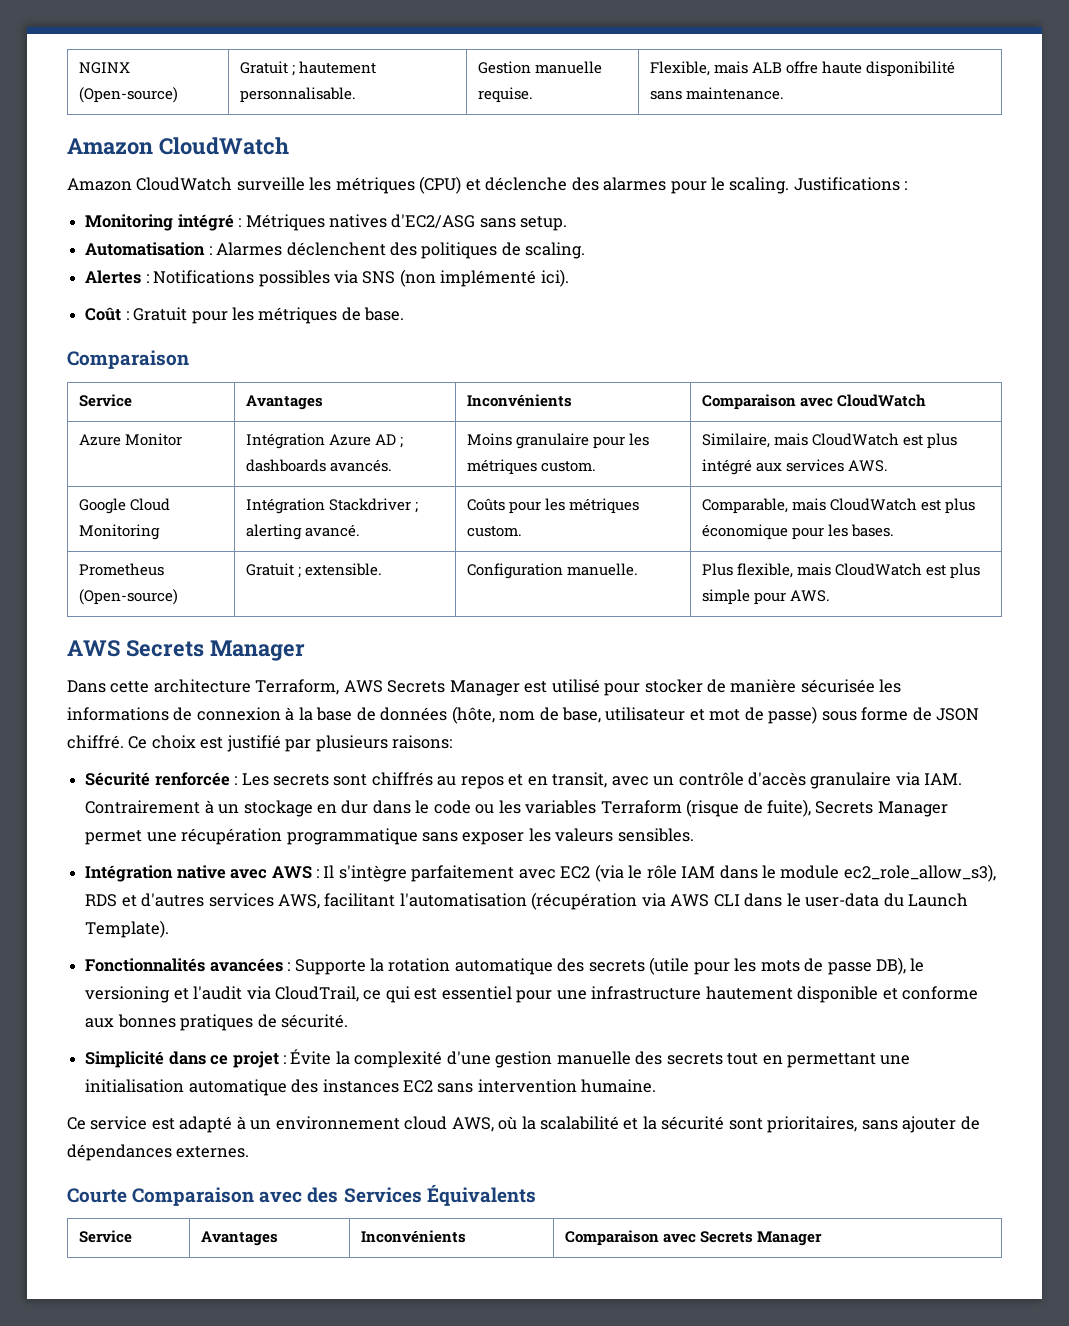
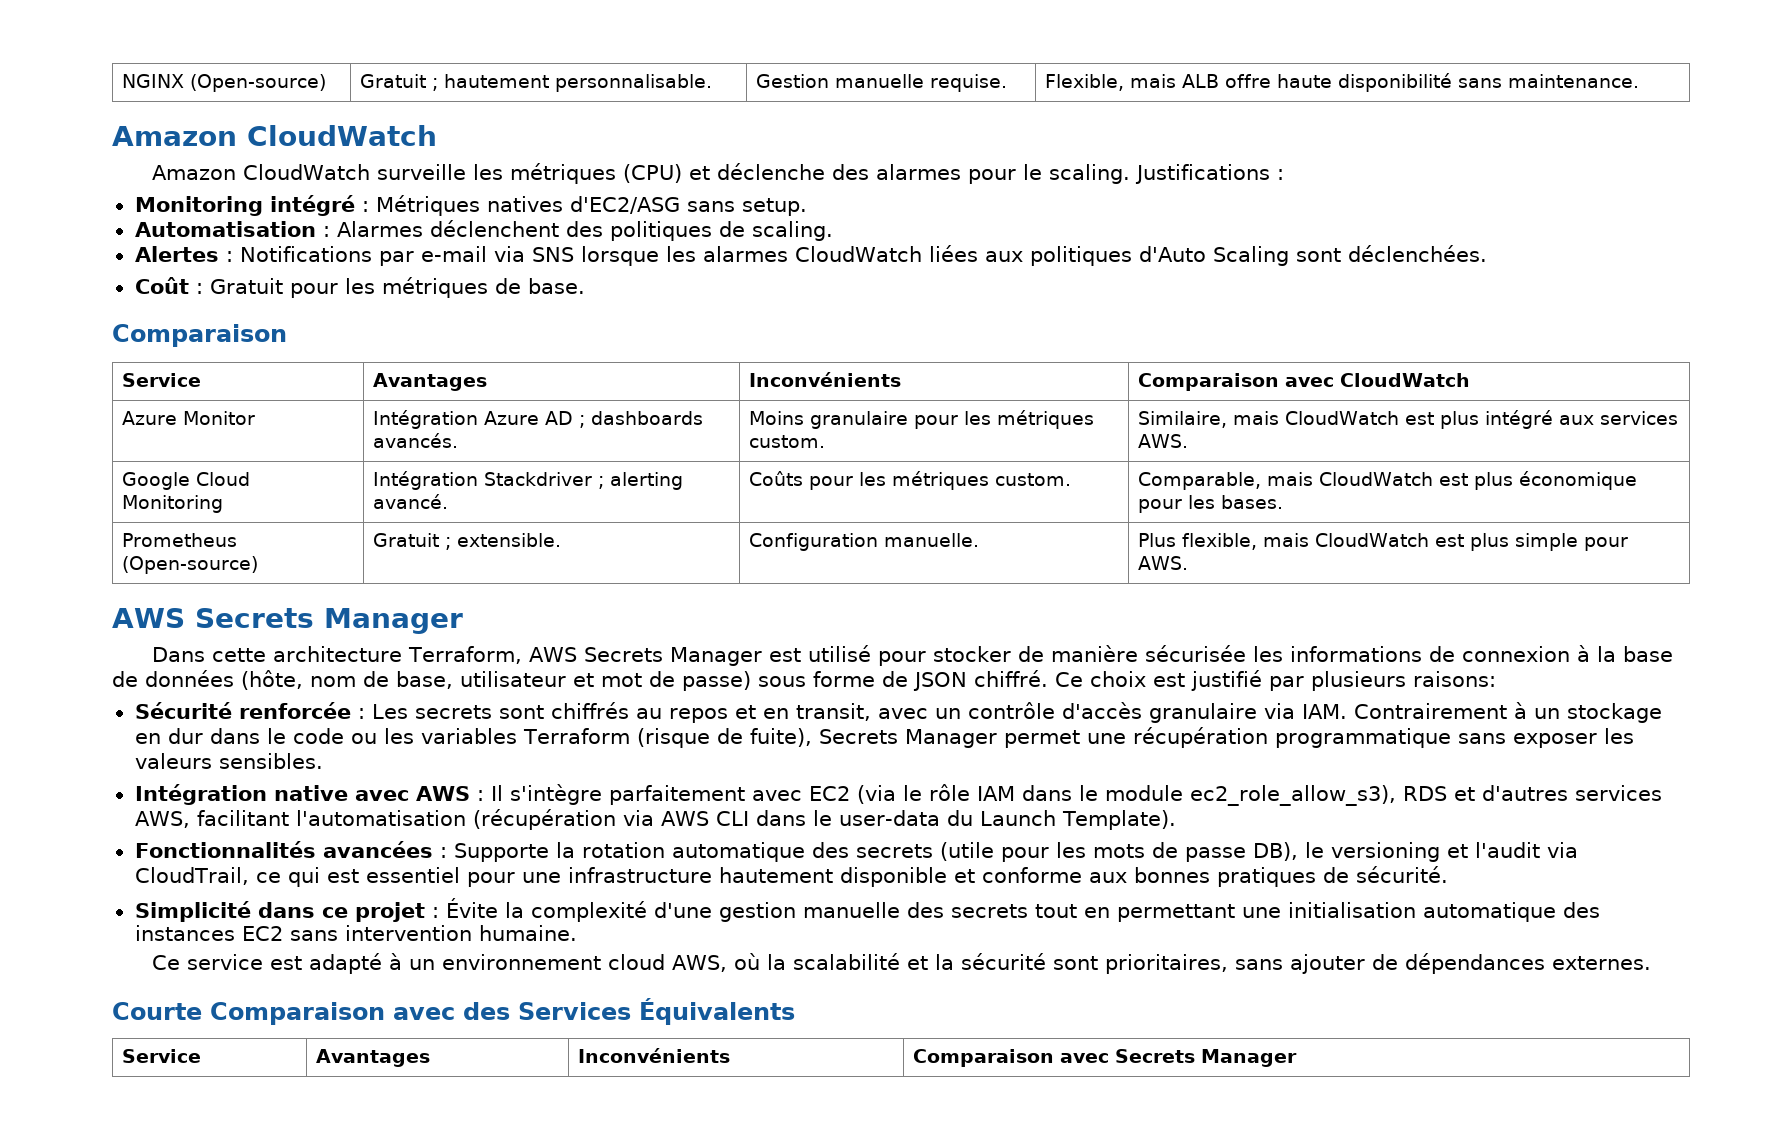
[258,269,569,287] possibles via SNS (non implémenté ici). -> [378,245,1487,266] par e-mail via SNS lorsque les alarmes CloudWatch liées aux politiques d'Auto Scaling sont déclenchées.

